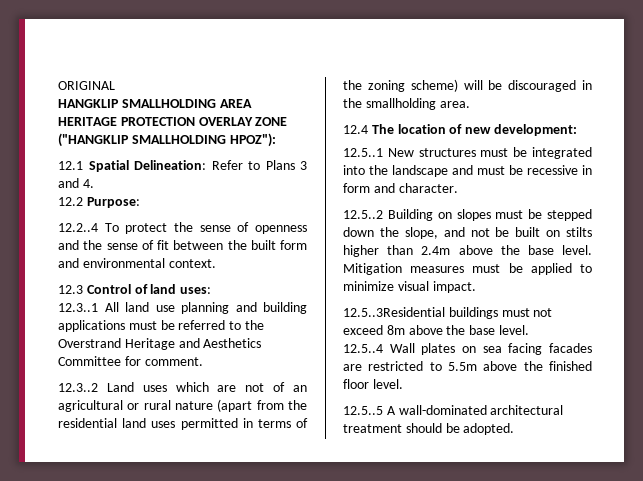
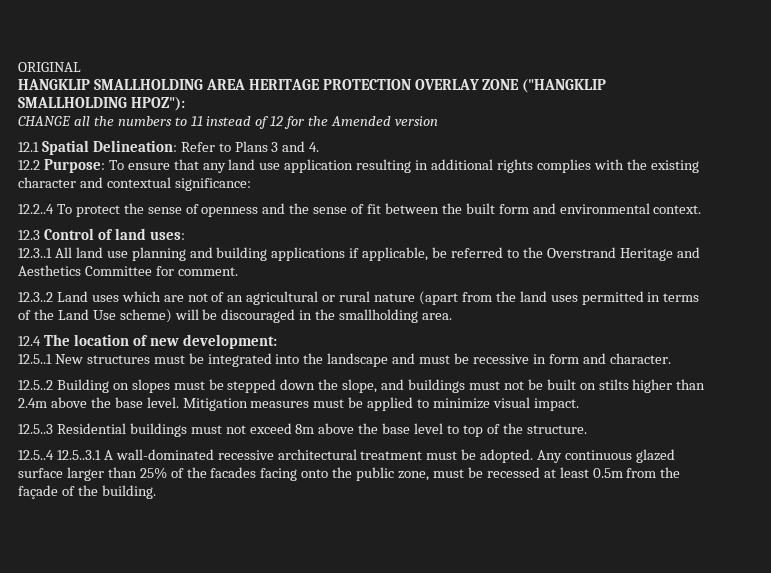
(276, 140) none -> [18,116,438,129] // CHANGE all the numbers to 11 instead of 12 for the Amended version
(140, 202) none -> [108,159,699,173] [18,177,251,191] To ensure that any land use application resulting in additional rights complies with the existing character and contextual significance:
[128,321,157,330] must -> [349,247,429,261] if applicable,
[58,418,117,428] residential -> (516, 296) none
[367,80,405,92] zoning -> [57,309,116,320] Land Use
(465, 232) none -> [408,379,500,393] buildings must
[343,307,445,317] 12.5..3Residential -> [18,423,126,434] 12.5..3 Residential
[498,325,529,335] [343,343,592,355] [343,361,592,371] [343,379,403,389] [343,406,383,415] level. // 12.5..4 Wall plates on sea facing facades are restricted to 5.5m above the finished floor level. // 12.5..5 -> [414,423,587,437] [18,450,101,460] level to top of the structure. // 12.5..4 12.5..3.1
(487, 410) none -> [217,450,274,460] recessive
[405,423,442,433] should -> [426,451,458,460] must
(515, 429) none -> [537,449,675,463] [18,467,681,481] [18,485,156,499] Any continuous glazed surface larger than 25% of the facades facing onto the public zone, must be recessed at least 0.5m from the façade of the building.

